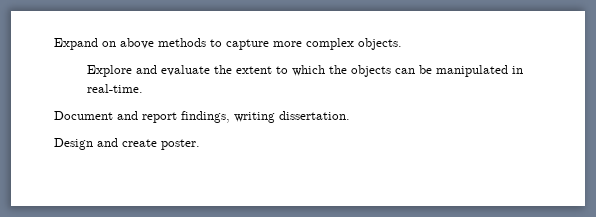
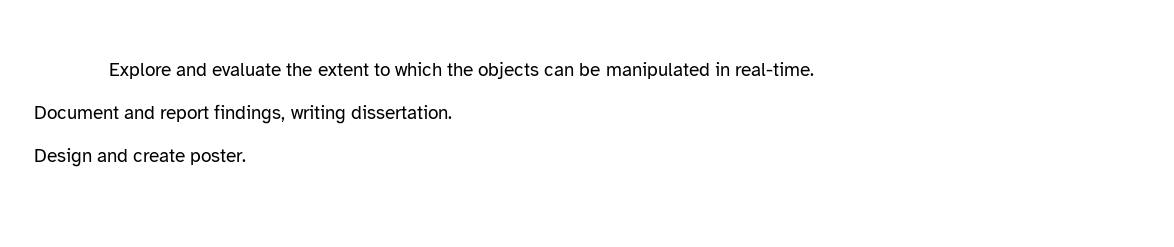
[54,38,402,50] Expand on above methods to capture more complex objects. // -> (109, 71) none

